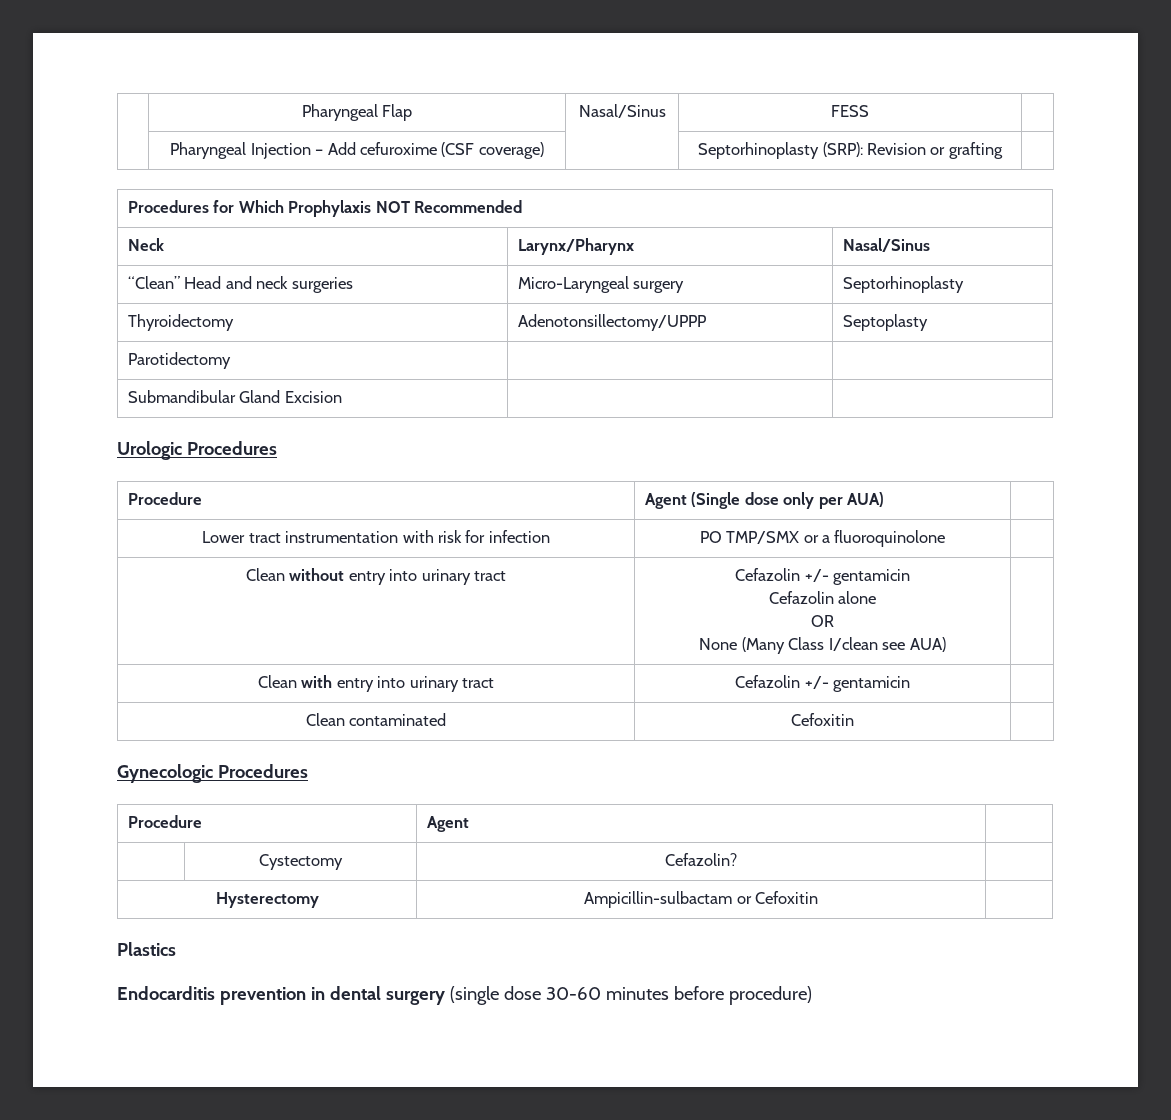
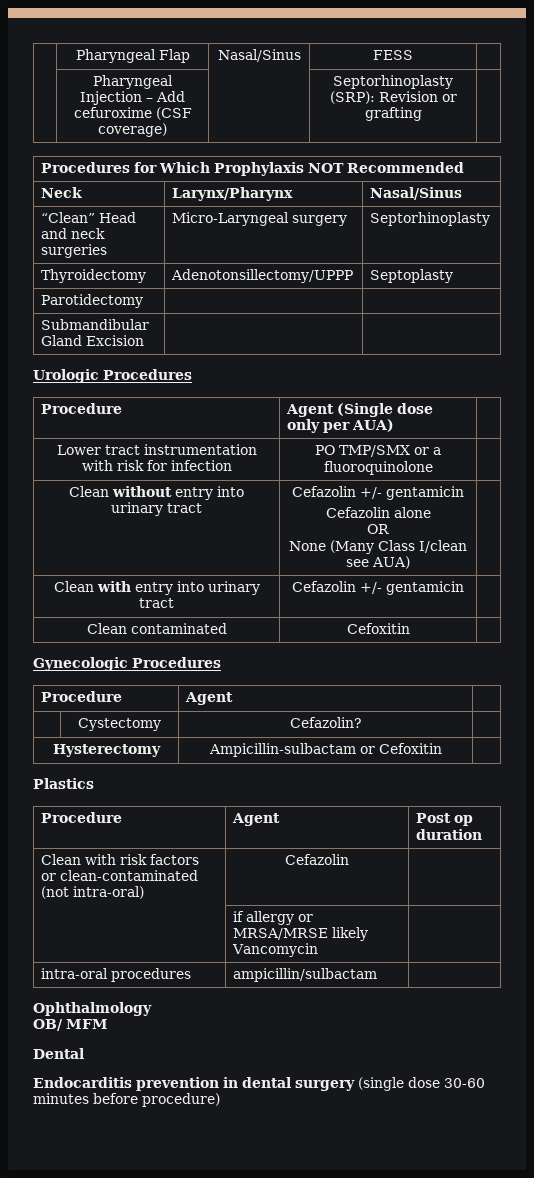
(176, 949) none -> [41,812,123,823] [232,813,281,826] [416,813,474,826] [416,829,483,840] [41,854,200,865] [41,870,199,881] [41,886,145,899] [285,854,349,865] [233,911,314,925] [233,927,369,941] [232,943,319,957] [41,968,192,982] [233,968,378,982] [33,1002,152,1016] [33,1019,108,1031] [33,1048,84,1059] // Procedure | Agent | Post op duration // Clean with risk factors or clean-contaminated (not intra-oral) | Cefazolin | // | if allergy or MRSA/MRSE likely Vancomycin | // intra-oral procedures | ampicillin/sulbactam | // Ophthalmology // OB/ MFM // Dental

